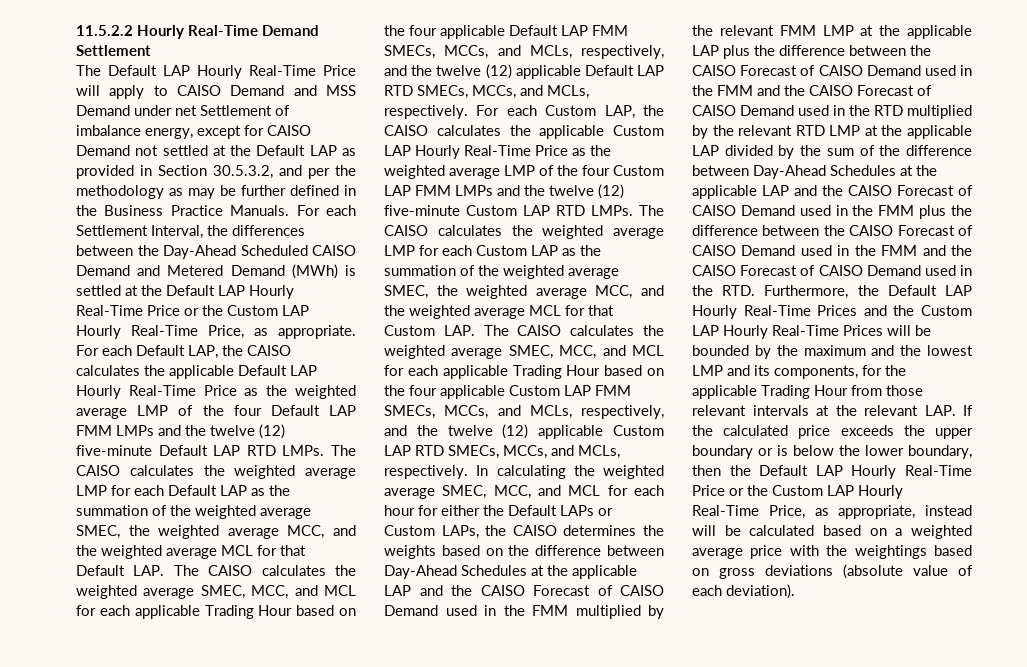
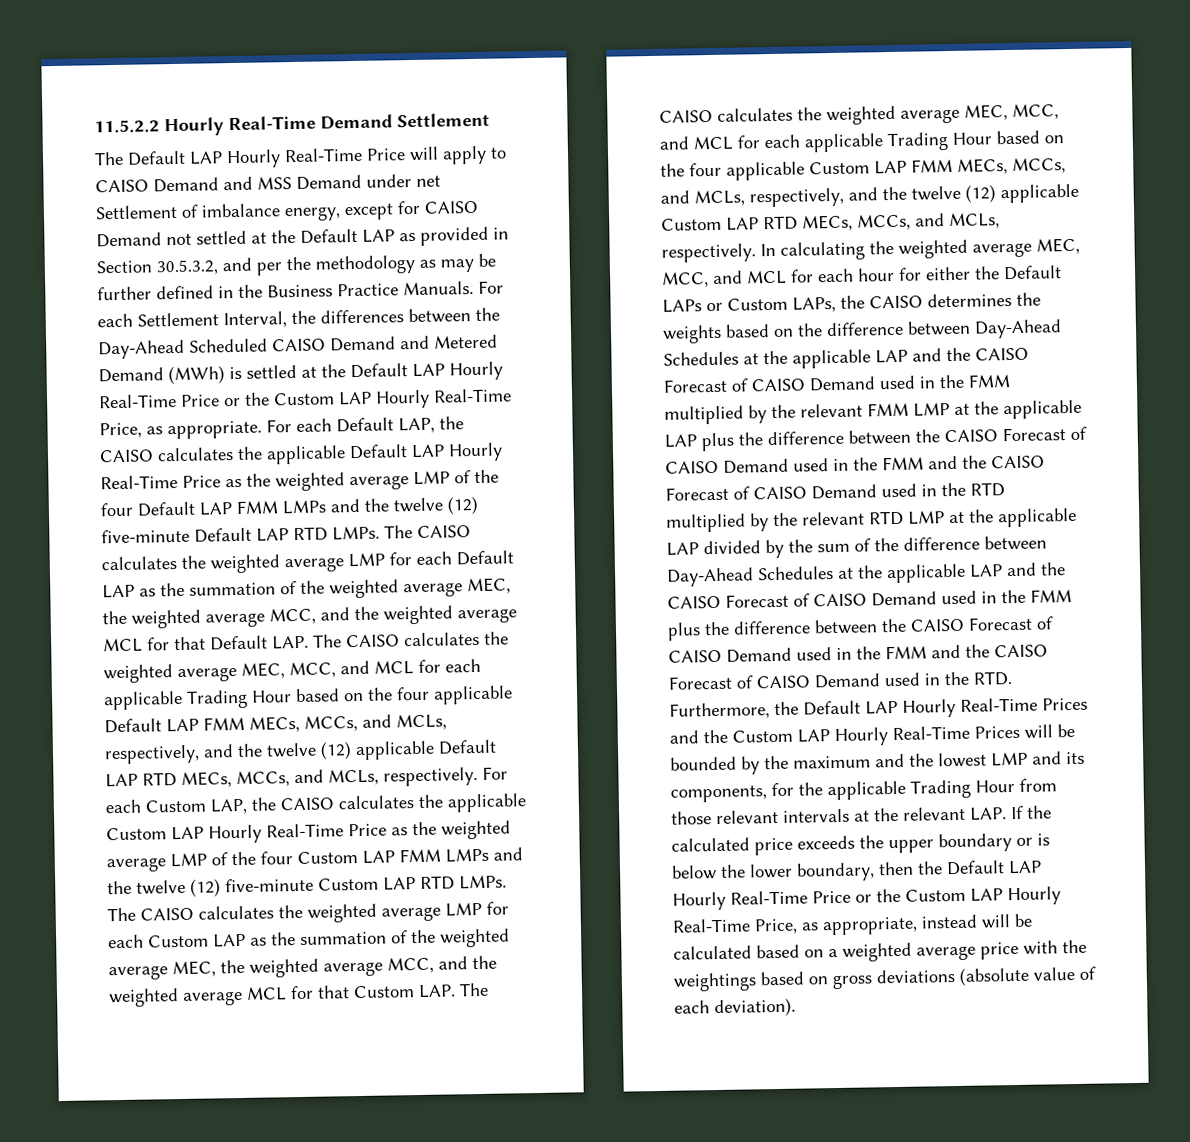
[76,525,120,539] SMEC, -> [467,577,511,595] MEC,
[200,585,245,599] SMEC, -> [241,662,285,679] MEC,
[384,45,435,59] SMECs, -> [249,715,300,733] MECs,
[417,85,468,99] SMECs, -> [181,771,232,788] MECs,
[384,285,428,299] SMEC, -> [172,960,216,978] MEC,
[508,345,553,359] SMEC, -> [964,104,1008,121] MEC,
[384,405,435,419] SMECs, -> [957,158,1008,175] MECs,
[448,445,499,459] SMECs, -> [802,214,853,232] MECs,
[442,485,487,499] SMEC, -> [1036,237,1080,255] MEC,

